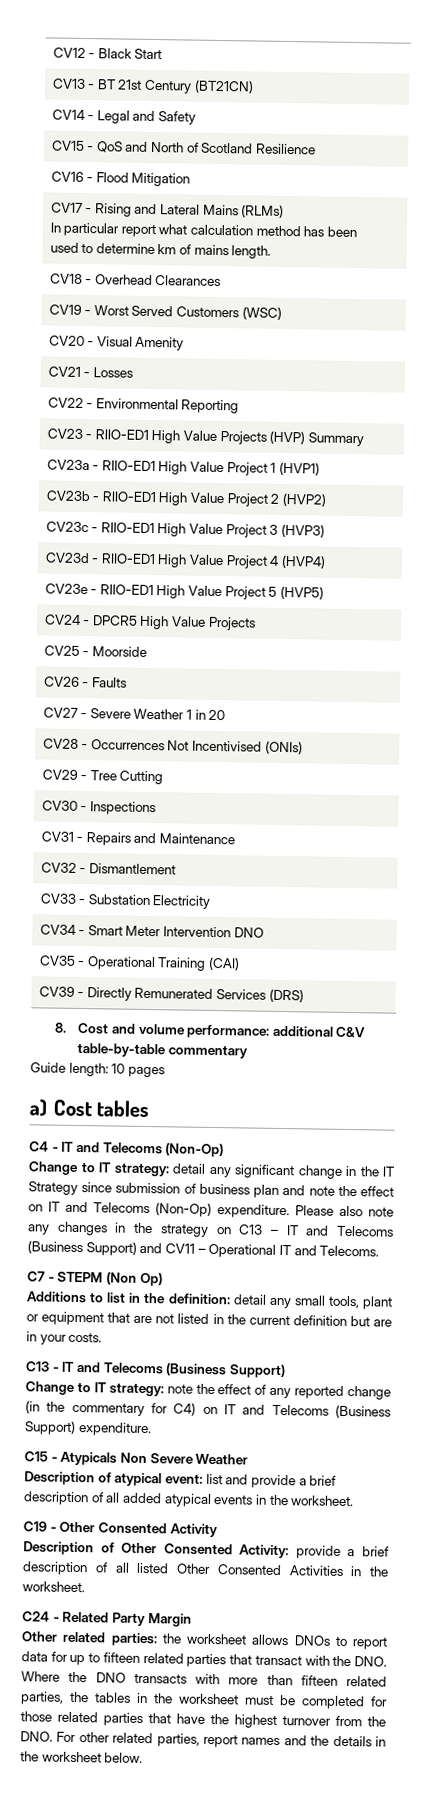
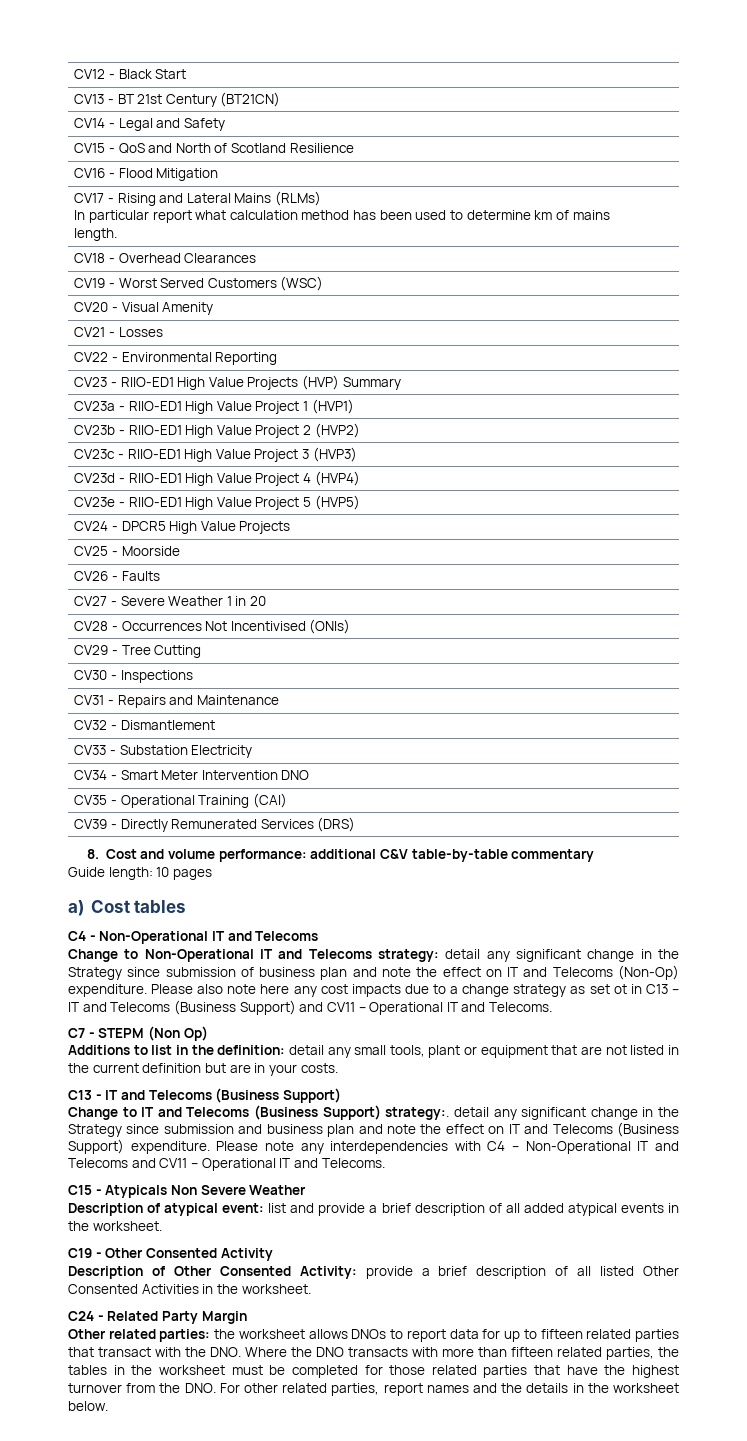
[61,1141,225,1158] [28,1161,112,1175] IT and Telecoms (Non-Op) // Change to IT -> [99,931,319,944] [68,949,372,962] Non-Operational IT and Telecoms // Change to Non-Operational IT and Telecoms
[382,1166,395,1177] IT -> (680, 954) none
[27,1221,232,1237] any changes in the strategy on -> [260,984,642,997] here any cost impacts due to a change strategy as set ot in
[108,1383,391,1400] [25,1400,197,1417] strategy: note the effect of any reported change (in the commentary for C4) -> [157,1105,680,1120] [68,1124,484,1137] and Telecoms (Business Support) strategy:. detail any significant change in the Strategy since submission and business plan and note the effect
(152, 1429) none -> [216,1141,679,1154] [68,1158,385,1171] Please note any interdependencies with C4 – Non-Operational IT and Telecoms and CV11 – Operational IT and Telecoms.

